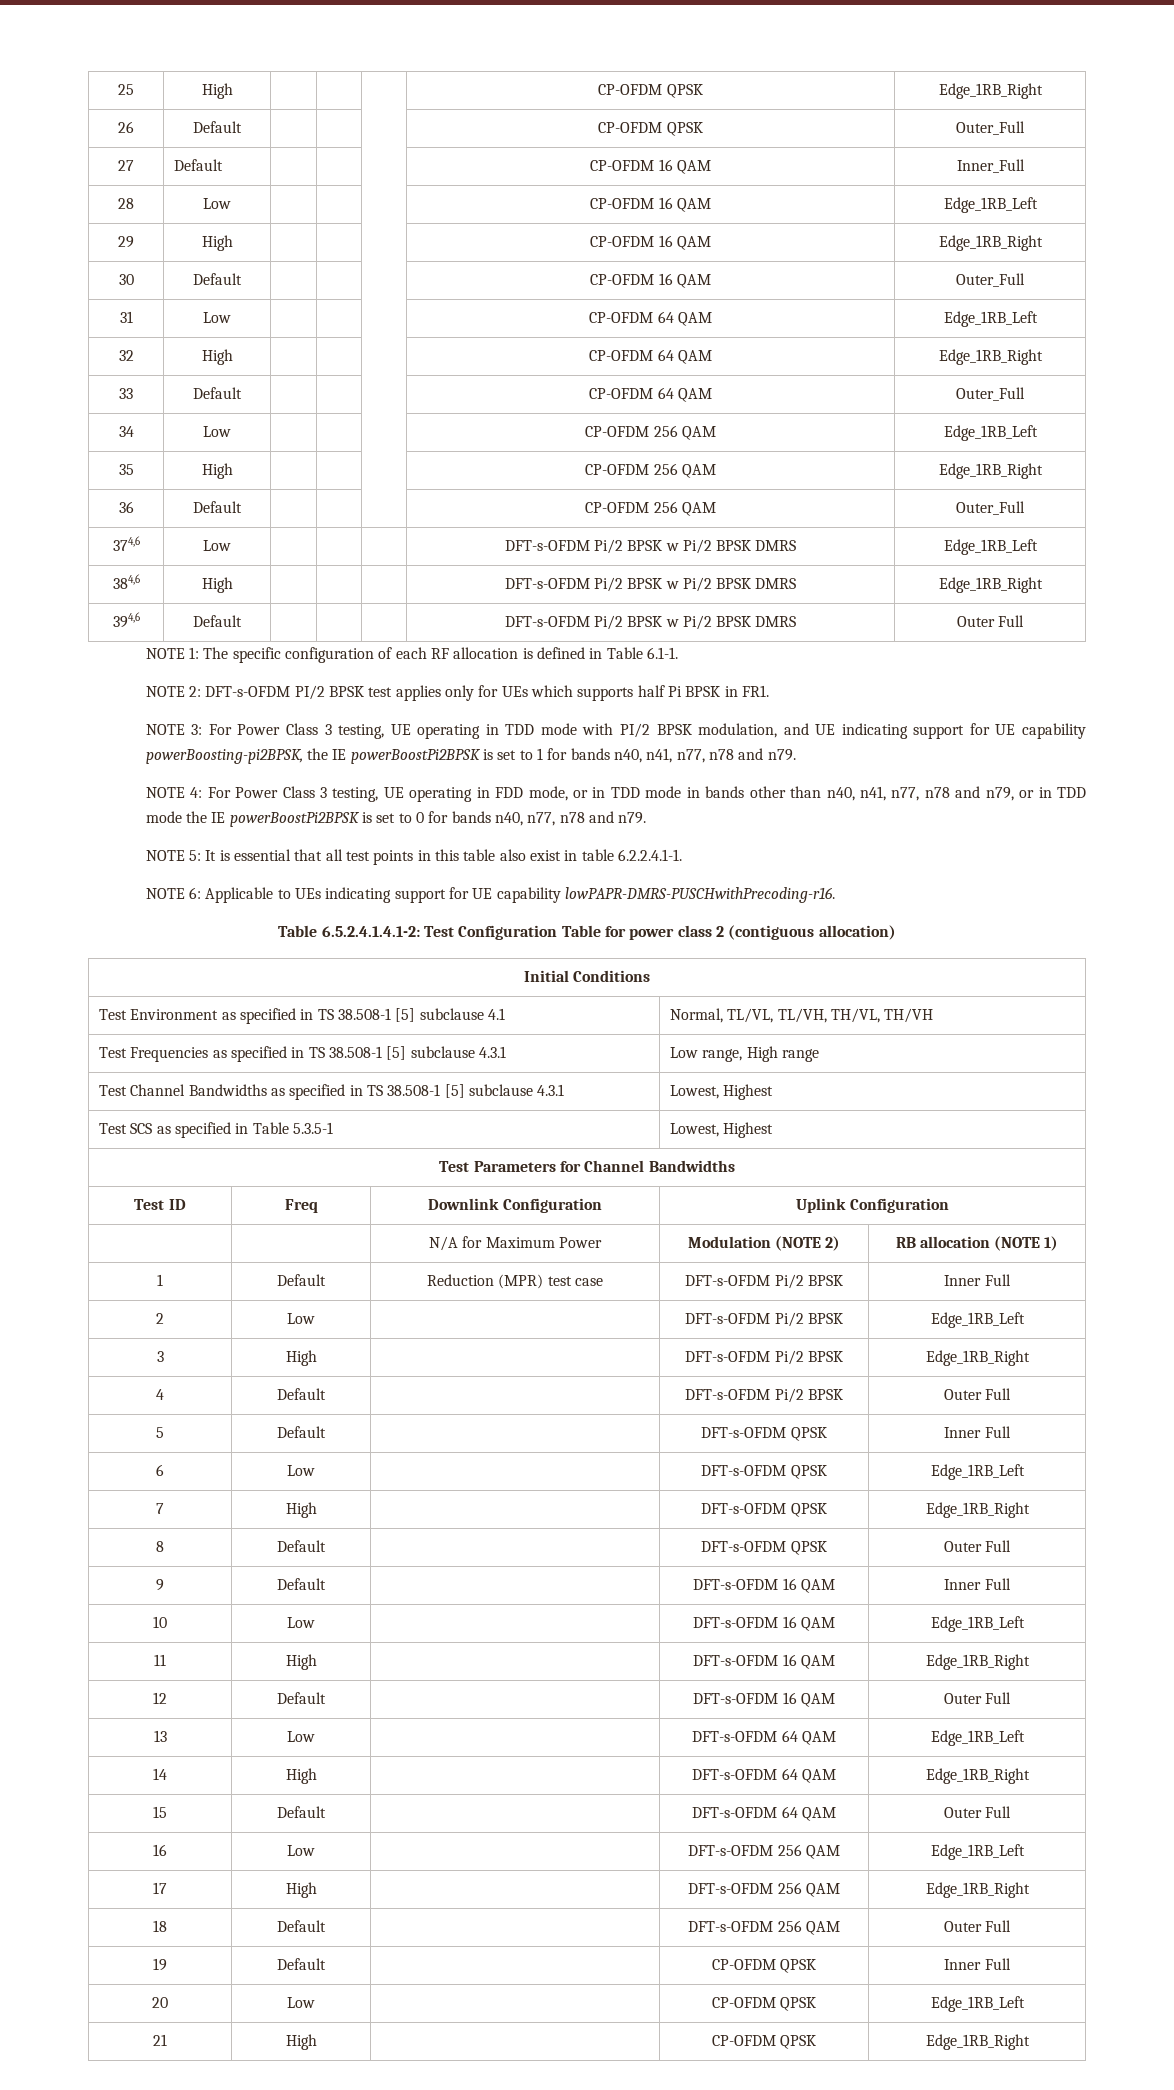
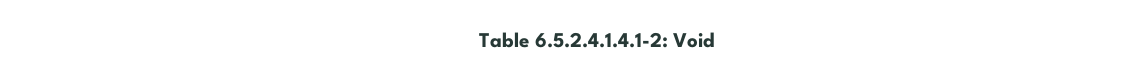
[118,84,134,95] [201,83,233,99] [598,84,703,98] [938,83,1043,99] [118,121,134,133] [193,121,242,133] [598,122,703,136] [956,121,1025,135] [118,160,134,171] [173,159,223,171] [590,159,711,174] [956,159,1025,173] [118,198,134,209] [203,198,231,209] [590,197,711,212] [943,197,1038,213] [118,236,134,248] [201,235,233,251] [590,235,711,250] [938,235,1043,251] [118,274,134,285] [193,273,242,285] [590,273,711,288] [956,273,1025,287] [119,311,133,323] [203,312,231,323] [589,311,712,326] [943,311,1038,327] [118,350,134,361] [201,349,233,365] [589,349,712,364] [938,349,1043,365] [119,388,133,399] [193,387,242,399] [589,387,712,402] [956,387,1025,401] [118,426,134,437] [203,426,231,437] [585,425,716,440] [943,425,1038,441] [118,464,134,475] [201,463,233,479] [585,463,716,478] [938,463,1043,479] [118,501,134,513] [193,501,242,513] [585,501,716,516] [956,501,1025,515] [112,536,140,551] [203,540,231,551] [504,539,797,554] [943,539,1038,555] [112,574,140,589] [201,577,233,593] [504,577,797,592] [938,577,1043,593] [112,612,140,628] [193,615,242,627] [504,615,797,630] [956,615,1025,627] [145,647,678,663] [145,685,769,701] [145,723,1087,739] [145,748,796,764] [145,786,1086,802] [145,811,647,827] [145,849,682,865] [145,887,835,903] [278,925,896,940] [523,970,651,982] [98,1008,505,1024] [669,1008,934,1023] [98,1046,506,1062] [669,1046,819,1062] [98,1084,565,1100] [669,1084,774,1100] [98,1122,333,1138] [669,1122,774,1138] [439,1160,735,1172] [134,1199,186,1210] [284,1199,318,1213] [428,1198,602,1213] [796,1198,949,1213] [429,1236,602,1251] [687,1236,841,1251] [895,1236,1059,1251] [157,1274,163,1286] [277,1274,326,1286] [427,1274,603,1289] [685,1274,843,1289] [944,1274,1011,1286] [156,1313,164,1324] [287,1313,315,1324] [685,1312,843,1327] [930,1312,1025,1328] [156,1351,164,1362] [285,1350,317,1366] [685,1350,843,1365] [925,1350,1030,1366] [156,1389,164,1400] [277,1388,326,1400] [685,1388,843,1403] [943,1388,1012,1400] [156,1427,164,1438] [277,1426,326,1438] [701,1427,827,1441] [944,1426,1011,1438] [156,1464,164,1476] [287,1465,315,1476] [701,1465,827,1479] [930,1464,1025,1480] [156,1503,164,1514] [285,1502,317,1518] [701,1503,827,1517] [925,1502,1030,1518] [156,1541,164,1552] [277,1540,326,1552] [701,1541,827,1555] [943,1540,1012,1552] [156,1579,164,1591] [277,1578,326,1590] [693,1578,835,1593] [944,1578,1011,1590] [153,1616,167,1628] [287,1617,315,1628] [693,1616,835,1631] [930,1616,1025,1632] [154,1654,166,1666] [285,1654,317,1670] [693,1654,835,1669] [925,1654,1030,1670] [153,1692,167,1704] [277,1692,326,1704] [693,1692,835,1707] [943,1692,1012,1704] [153,1730,167,1742] [287,1731,315,1742] [692,1730,836,1745] [930,1730,1025,1746] [153,1768,167,1780] [285,1768,317,1784] [692,1768,836,1783] [925,1768,1030,1784] [153,1806,167,1818] [277,1806,326,1818] [692,1806,836,1821] [943,1806,1012,1818] [153,1844,167,1856] [287,1845,315,1856] [688,1844,840,1859] [930,1844,1025,1860] [153,1882,167,1894] [285,1882,317,1898] [688,1882,840,1897] [925,1882,1030,1898] [153,1920,167,1932] [277,1920,326,1932] [688,1920,840,1935] [943,1920,1012,1932] [153,1958,167,1971] [277,1958,326,1970] [711,1959,817,1973] [944,1958,1011,1970] [152,1997,168,2008] [287,1997,315,2008] [711,1997,817,2011] [930,1996,1025,2012] [153,2034,167,2046] [285,2034,317,2050] [711,2035,817,2049] [925,2034,1030,2050] 25 | High | | | | CP-OFDM QPSK | Edge_1RB_Right // 26 | Default | | | | CP-OFDM QPSK | Outer_Full // 27 | Default | | | | CP-OFDM 16 QAM | Inner_Full // 28 | Low | | | | CP-OFDM 16 QAM | Edge_1RB_Left // 29 | High | | | | CP-OFDM 16 QAM | Edge_1RB_Right // 30 | Default | | | | CP-OFDM 16 QAM | Outer_Full // 31 | Low | | | | CP-OFDM 64 QAM | Edge_1RB_Left // 32 | High | | | | CP-OFDM 64 QAM | Edge_1RB_Right // 33 | Default | | | | CP-OFDM 64 QAM | Outer_Full // 34 | Low | | | | CP-OFDM 256 QAM | Edge_1RB_Left // 35 | High | | | | CP-OFDM 256 QAM | Edge_1RB_Right // 36 | Default | | | | CP-OFDM 256 QAM | Outer_Full // 374,6 | Low | | | | DFT-s-OFDM Pi/2 BPSK w Pi/2 BPSK DMRS | Edge_1RB_Left // 384,6 | High | | | | DFT-s-OFDM Pi/2 BPSK w Pi/2 BPSK DMRS | Edge_1RB_Right // 394,6 | Default | | | | DFT-s-OFDM Pi/2 BPSK w Pi/2 BPSK DMRS | Outer Full // NOTE 1: The specific configuration of each RF allocation is defined in Table 6.1-1. // NOTE 2: DFT-s-OFDM PI/2 BPSK test applies only for UEs which supports half Pi BPSK in FR1. // NOTE 3: For Power Class 3 testing, UE operating in TDD mode with PI/2 BPSK modulation, and UE indicating support for UE capability powerBoosting-pi2BPSK, the IE powerBoostPi2BPSK is set to 1 for bands n40, n41, n77, n78 and n79. // NOTE 4: For Power Class 3 testing, UE operating in FDD mode, or in TDD mode in bands other than n40, n41, n77, n78 and n79, or in TDD mode the IE powerBoostPi2BPSK is set to 0 for bands n40, n77, n78 and n79. // NOTE 5: It is essential that all test points in this table also exist in table 6.2.2.4.1-1. // NOTE 6: Applicable to UEs indicating support for UE capability lowPAPR-DMRS-PUSCHwithPrecoding-r16. // Table 6.5.2.4.1.4.1-2: Test Configuration Table for power class 2 (contiguous allocation) // Initial Conditions // Test Environment as specified in TS 38.508-1 [5] subclause 4.1 | Normal, TL/VL, TL/VH, TH/VL, TH/VH // Test Frequencies as specified in TS 38.508-1 [5] subclause 4.3.1 | Low range, High range // Test Channel Bandwidths as specified in TS 38.508-1 [5] subclause 4.3.1 | Lowest, Highest // Test SCS as specified in Table 5.3.5-1 | Lowest, Highest // Test Parameters for Channel Bandwidths // Test ID | Freq | Downlink Configuration | Uplink Configuration // | | N/A for Maximum Power | Modulation (NOTE 2) | RB allocation (NOTE 1) // 1 | Default | Reduction (MPR) test case | DFT-s-OFDM Pi/2 BPSK | Inner Full // 2 | Low | | DFT-s-OFDM Pi/2 BPSK | Edge_1RB_Left // 3 | High | | DFT-s-OFDM Pi/2 BPSK | Edge_1RB_Right // 4 | Default | | DFT-s-OFDM Pi/2 BPSK | Outer Full // 5 | Default | | DFT-s-OFDM QPSK | Inner Full // 6 | Low | | DFT-s-OFDM QPSK | Edge_1RB_Left // 7 | High | | DFT-s-OFDM QPSK | Edge_1RB_Right // 8 | Default | | DFT-s-OFDM QPSK | Outer Full // 9 | Default | | DFT-s-OFDM 16 QAM | Inner Full // 10 | Low | | DFT-s-OFDM 16 QAM | Edge_1RB_Left // 11 | High | | DFT-s-OFDM 16 QAM | Edge_1RB_Right // 12 | Default | | DFT-s-OFDM 16 QAM | Outer Full // 13 | Low | | DFT-s-OFDM 64 QAM | Edge_1RB_Left // 14 | High | | DFT-s-OFDM 64 QAM | Edge_1RB_Right // 15 | Default | | DFT-s-OFDM 64 QAM | Outer Full // 16 | Low | | DFT-s-OFDM 256 QAM | Edge_1RB_Left // 17 | High | | DFT-s-OFDM 256 QAM | Edge_1RB_Right // 18 | Default | | DFT-s-OFDM 256 QAM | Outer Full // 19 | Default | | CP-OFDM QPSK | Inner Full // 20 | Low | | CP-OFDM QPSK | Edge_1RB_Left // 21 | High | | CP-OFDM QPSK | Edge_1RB_Right -> [478,32,716,48] Table 6.5.2.4.1.4.1-2: Void

